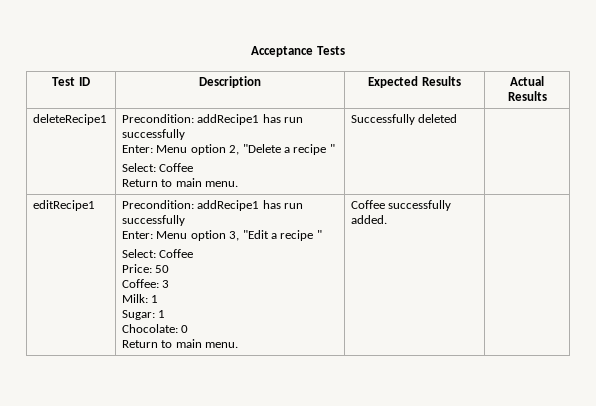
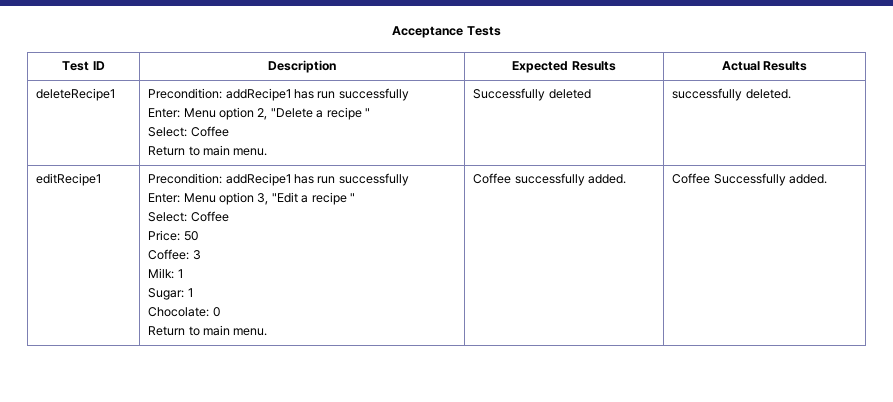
(458, 118) none -> [672,88,791,101] successfully deleted.
(388, 219) none -> [672,173,828,186] Coffee Successfully added.

